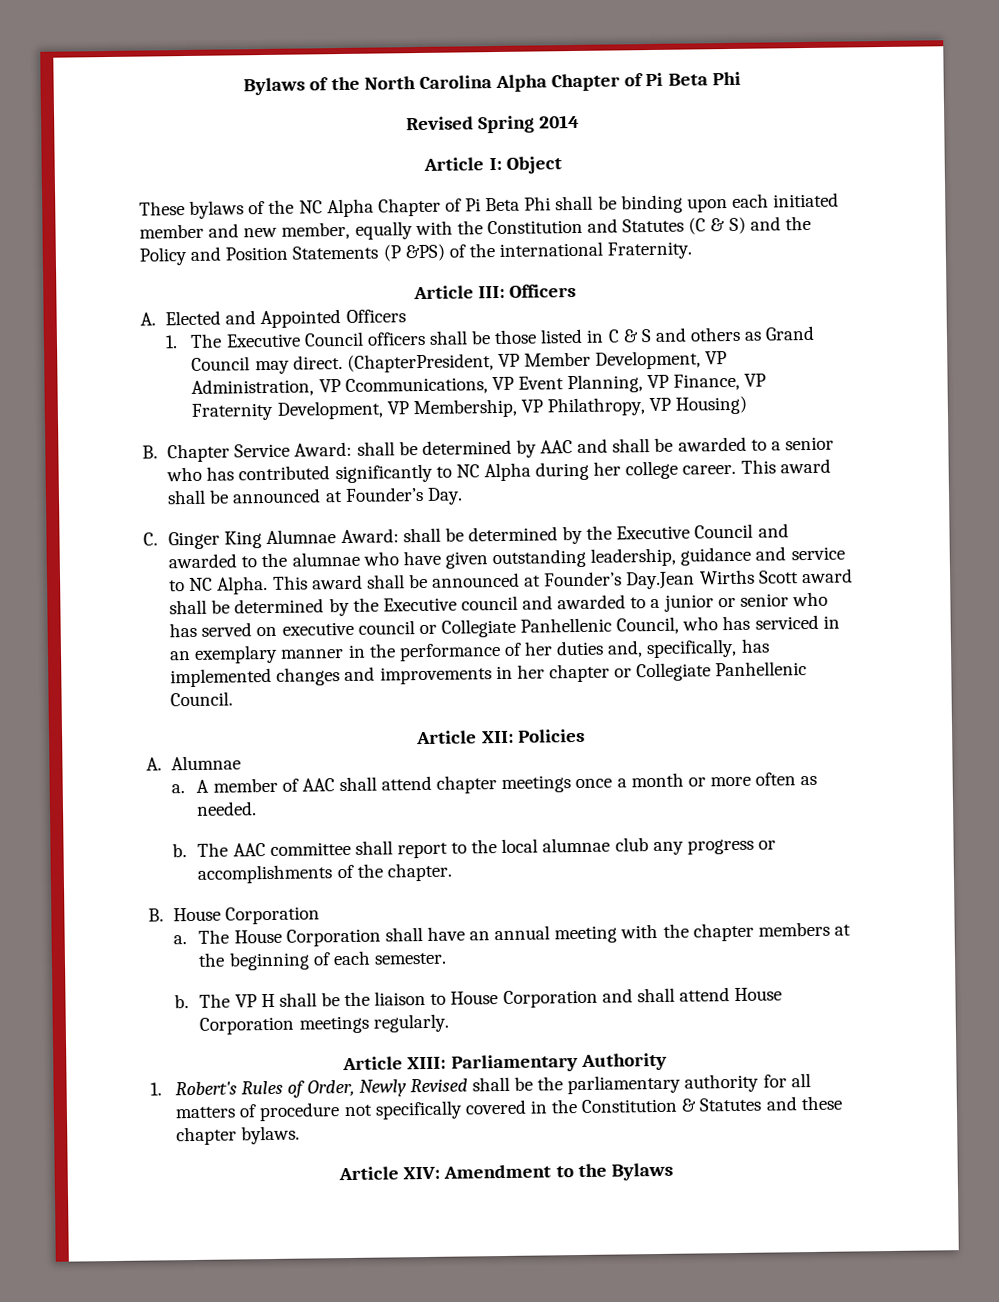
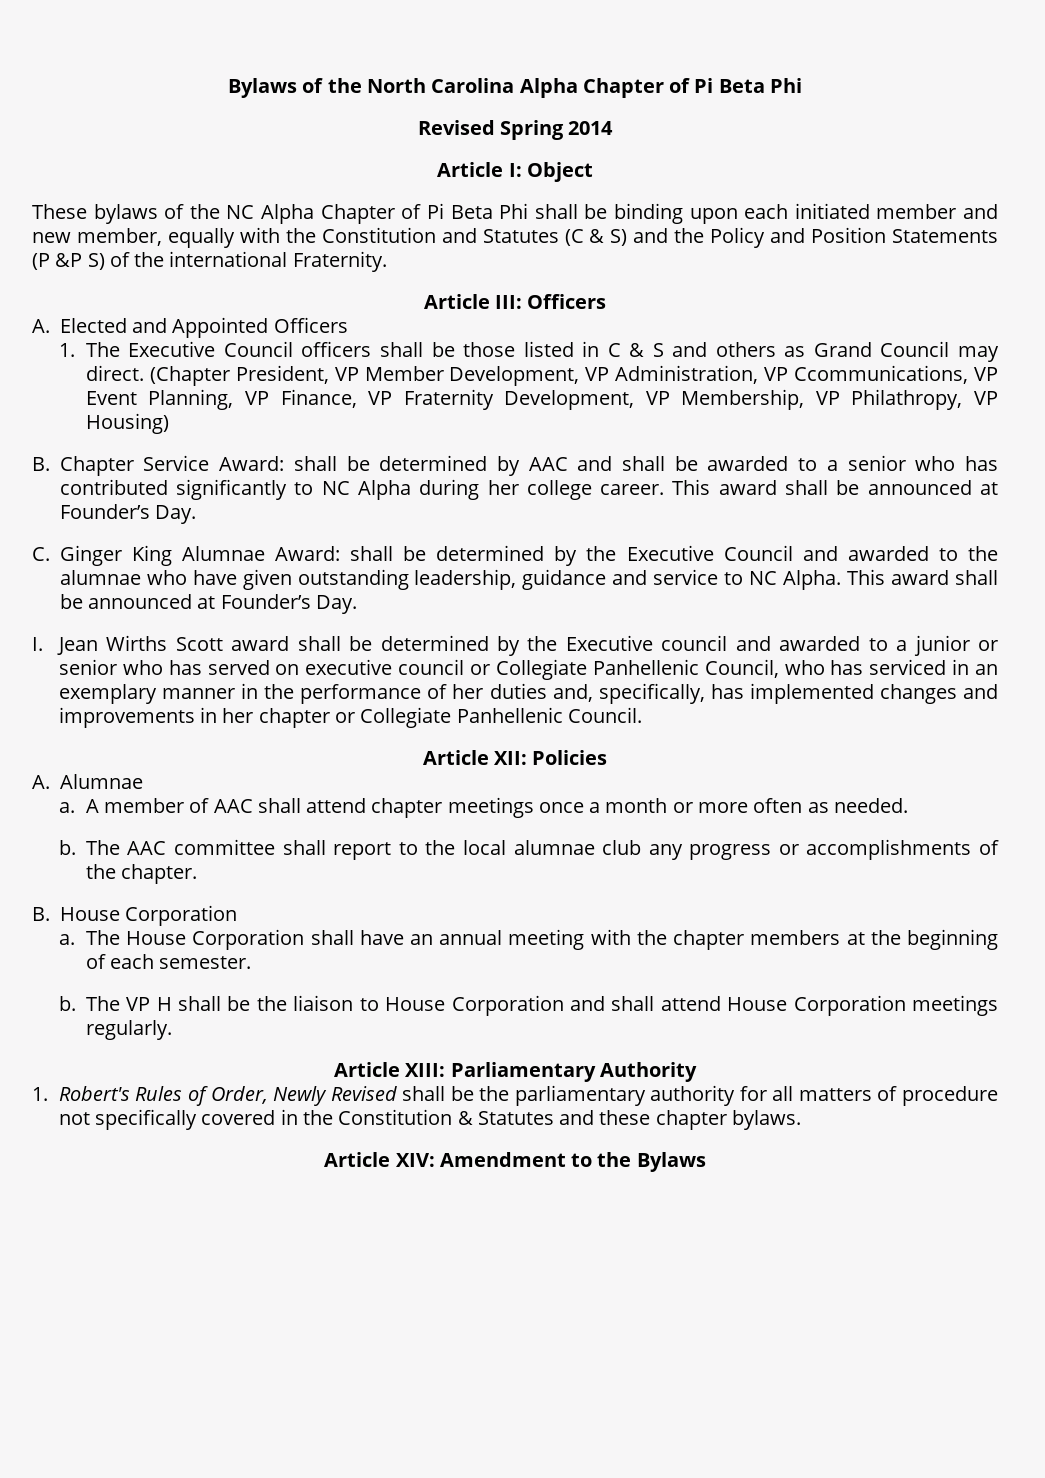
[404,243,445,262] &PS) -> [55,253,105,270] &P S)
[346,353,494,373] (ChapterPresident, -> [149,365,329,386] (Chapter President,
[625,571,696,590] Day.Jean -> [315,595,357,614] [32,637,98,655] Day. // I. Jean

